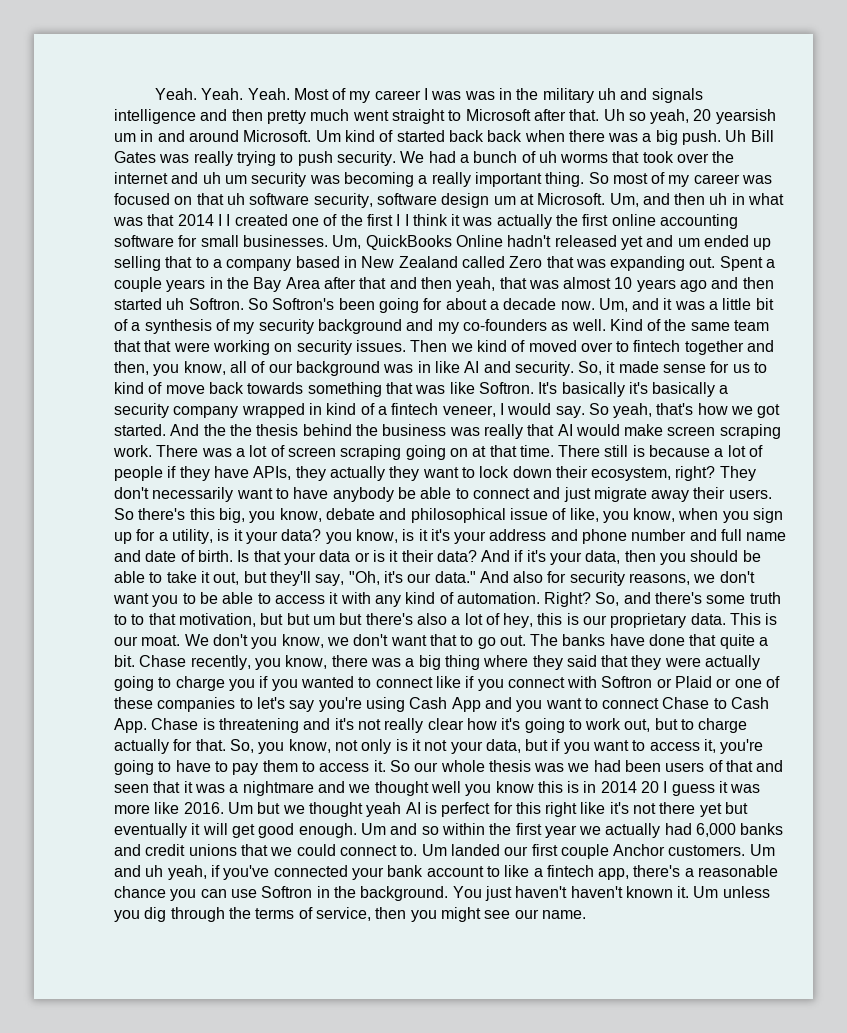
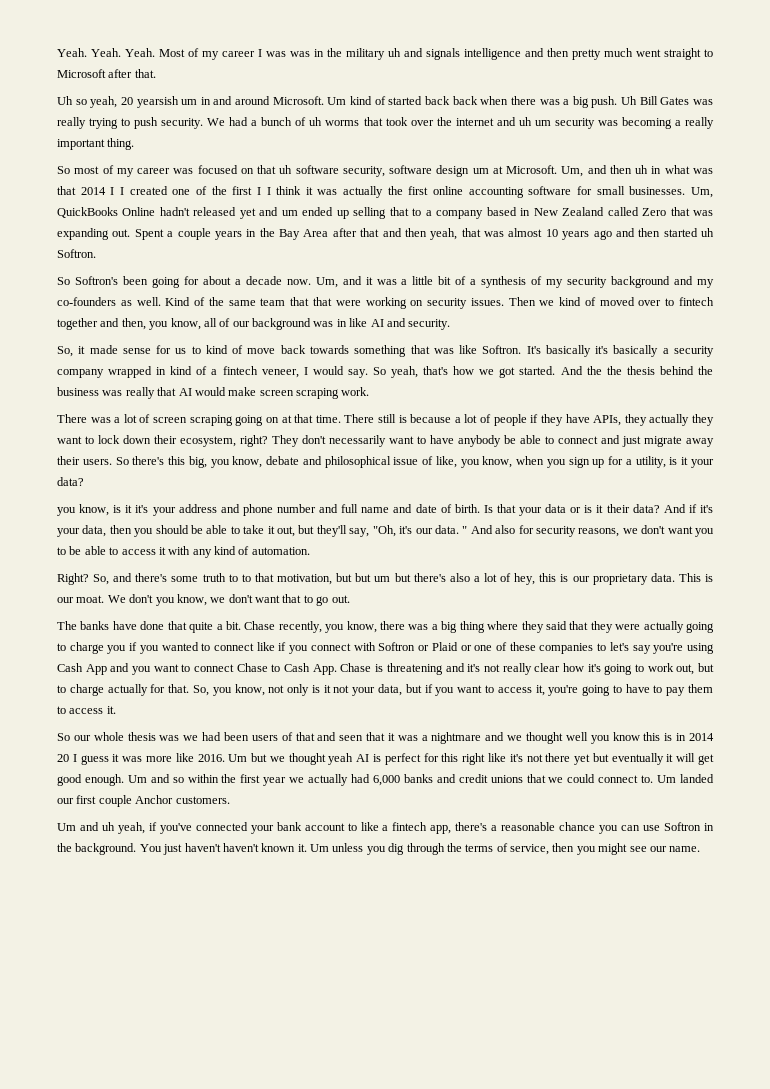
(600, 115) none -> (156, 73) //
(585, 179) none -> (135, 144) //
(244, 304) none -> (96, 253) //
(574, 368) none -> (451, 324) //
(152, 451) none -> (370, 391) //
(322, 535) none -> (84, 481) //
[434,571,476,583] data." -> [434,525,468,534] data. "
(540, 598) none -> (310, 551) //
(526, 640) none -> (350, 599) //
(386, 766) none -> (116, 710) //
(746, 850) none -> (230, 800) //

